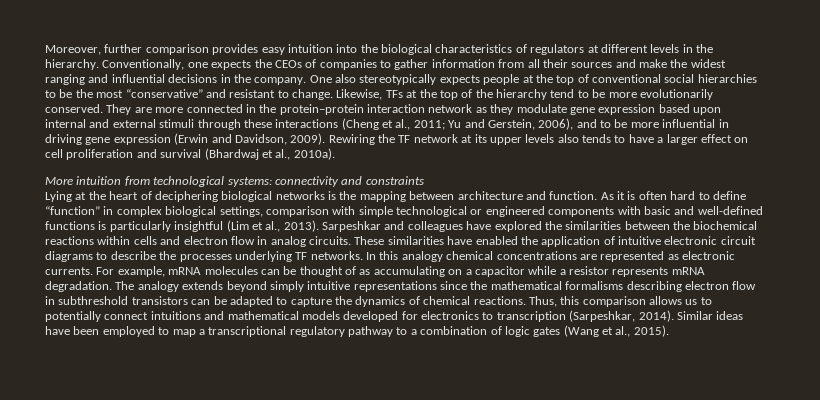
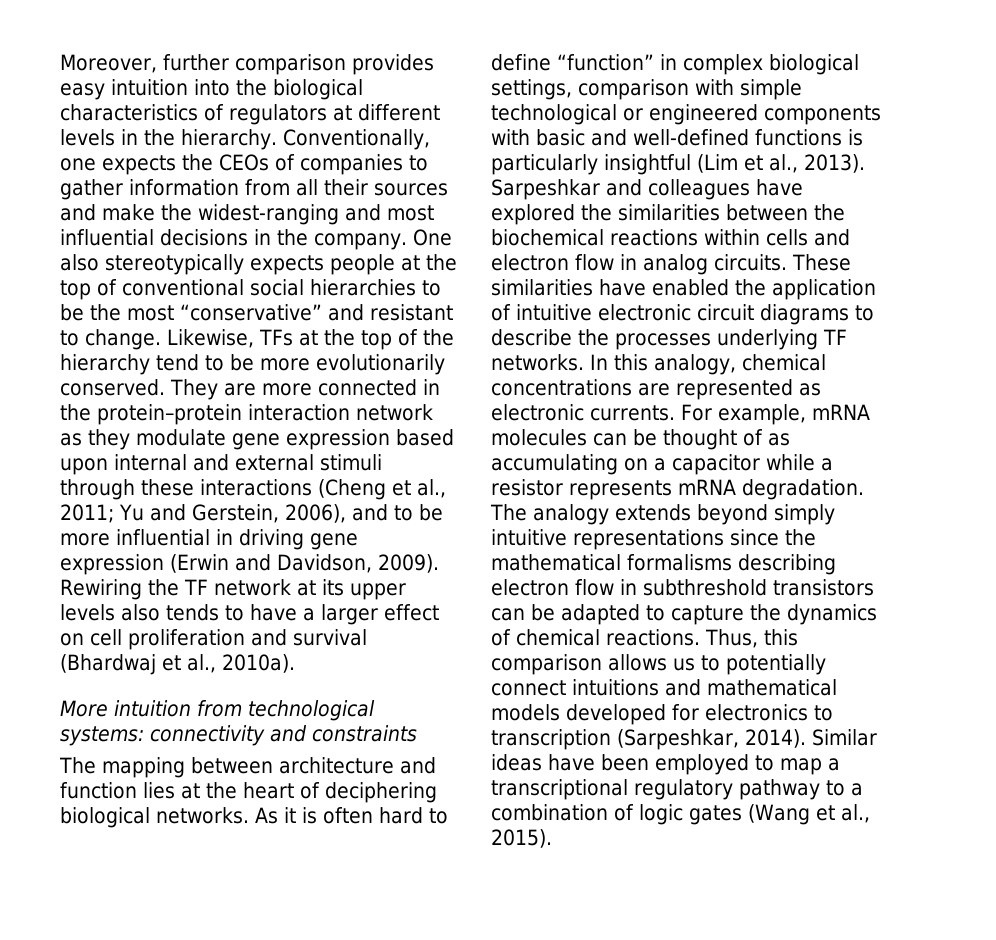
[690,59,726,68] [45,74,109,85] widest ranging and -> [197,204,434,225] widest-ranging and most
[45,191,72,202] Lying -> [59,757,436,778] [60,782,175,799] The mapping between architecture and function lies
[275,191,598,202] networks is the mapping between architecture and function. -> [156,807,249,824] networks.
[401,251,443,262] analogy -> [654,354,736,375] analogy,

